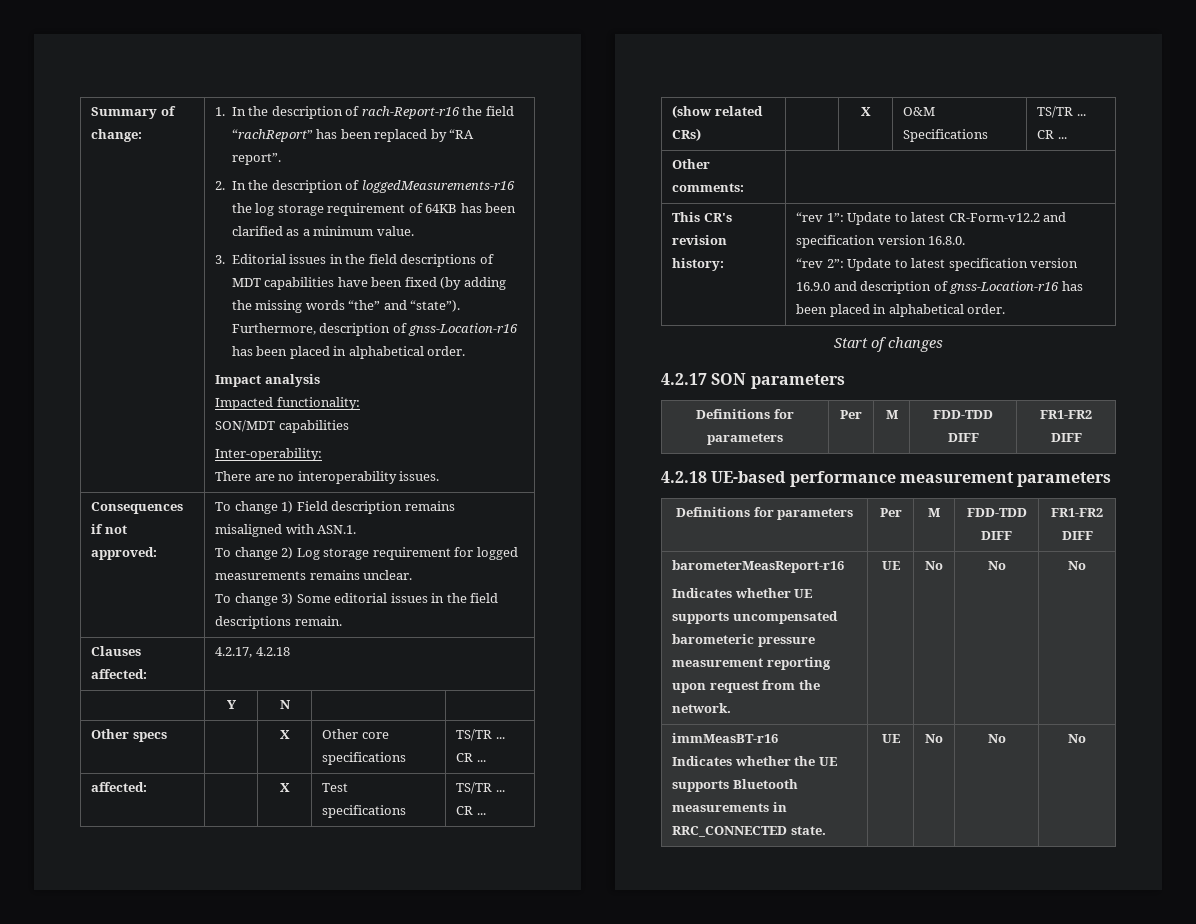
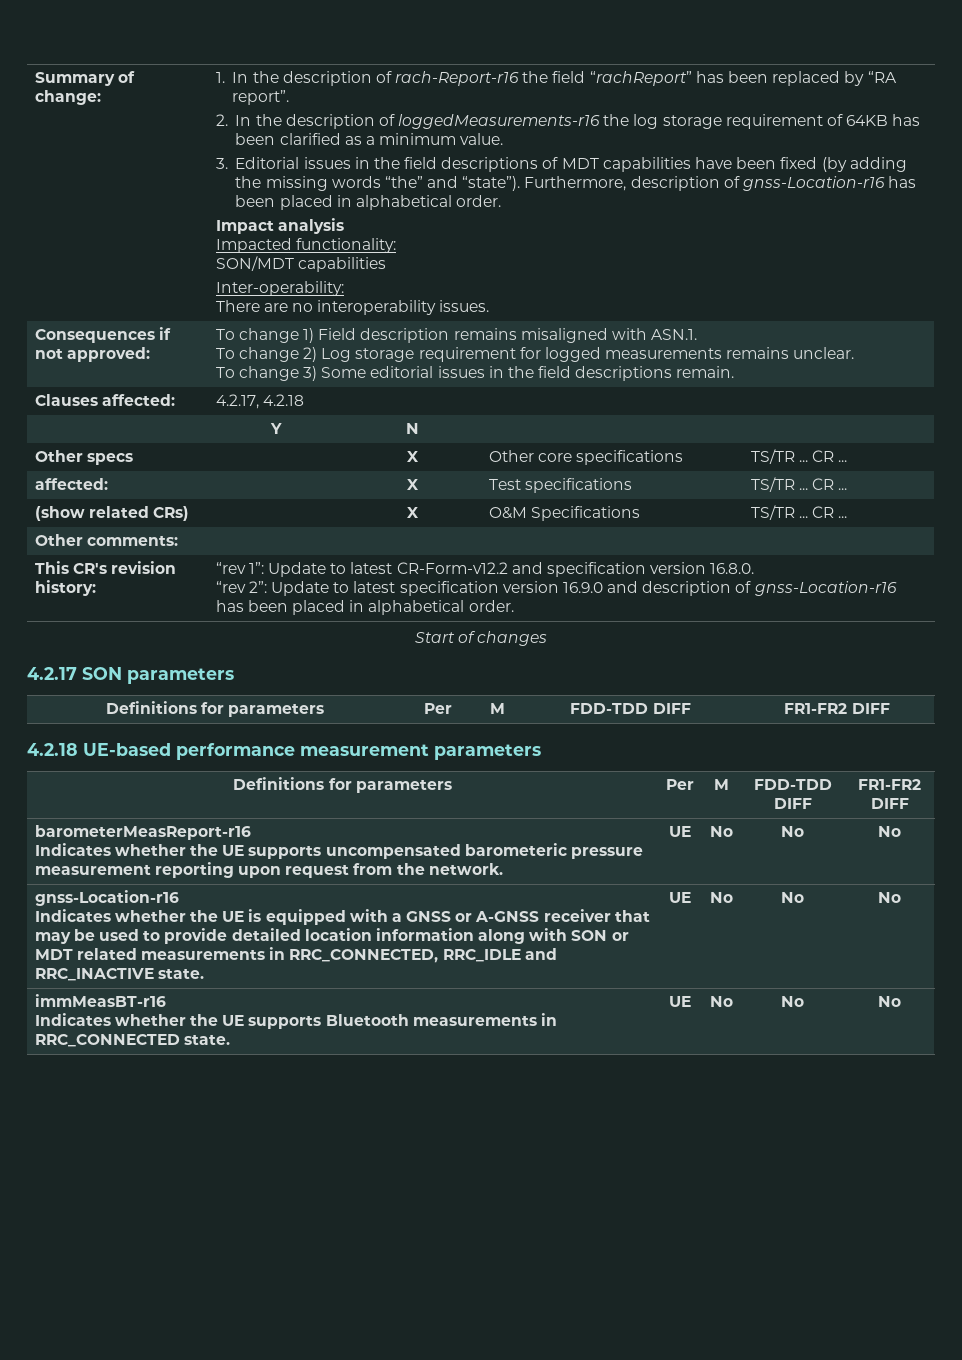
(791, 593) none -> [189,844,218,856] the
(1086, 565) none -> [34,890,179,906] [34,909,650,925] [34,928,629,944] [34,947,557,963] [34,968,204,981] [668,892,691,903] [709,892,733,903] [781,892,804,903] [878,892,901,903] // gnss-Location-r16 // Indicates whether the UE is equipped with a GNSS or A-GNSS receiver that may be used to provide detailed location information along with SON or MDT related measurements in RRC_CONNECTED, RRC_IDLE and RRC_INACTIVE state. | UE | No | No | No

